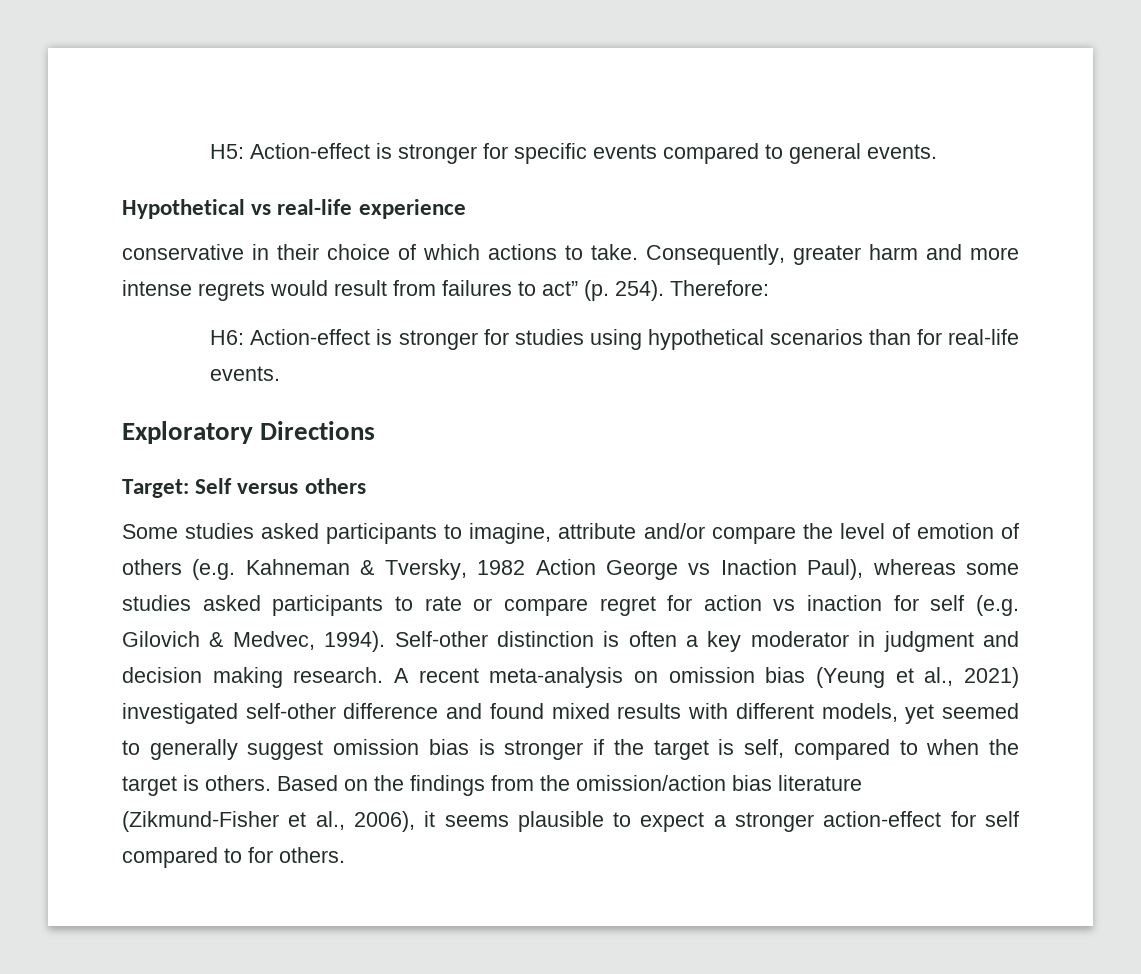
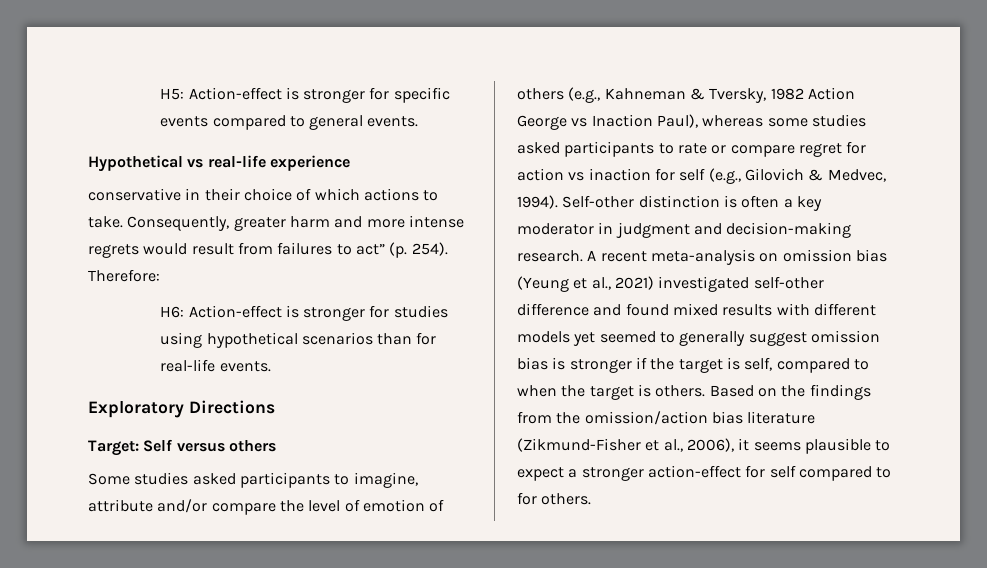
[192,559,236,580] (e.g. -> [568,87,601,103] (e.g.,
[975,595,1019,616] (e.g. -> [708,168,741,184] (e.g.,
[122,667,283,688] decision making -> [726,222,852,238] decision-making
[821,703,898,722] models, -> [517,331,570,343] models

